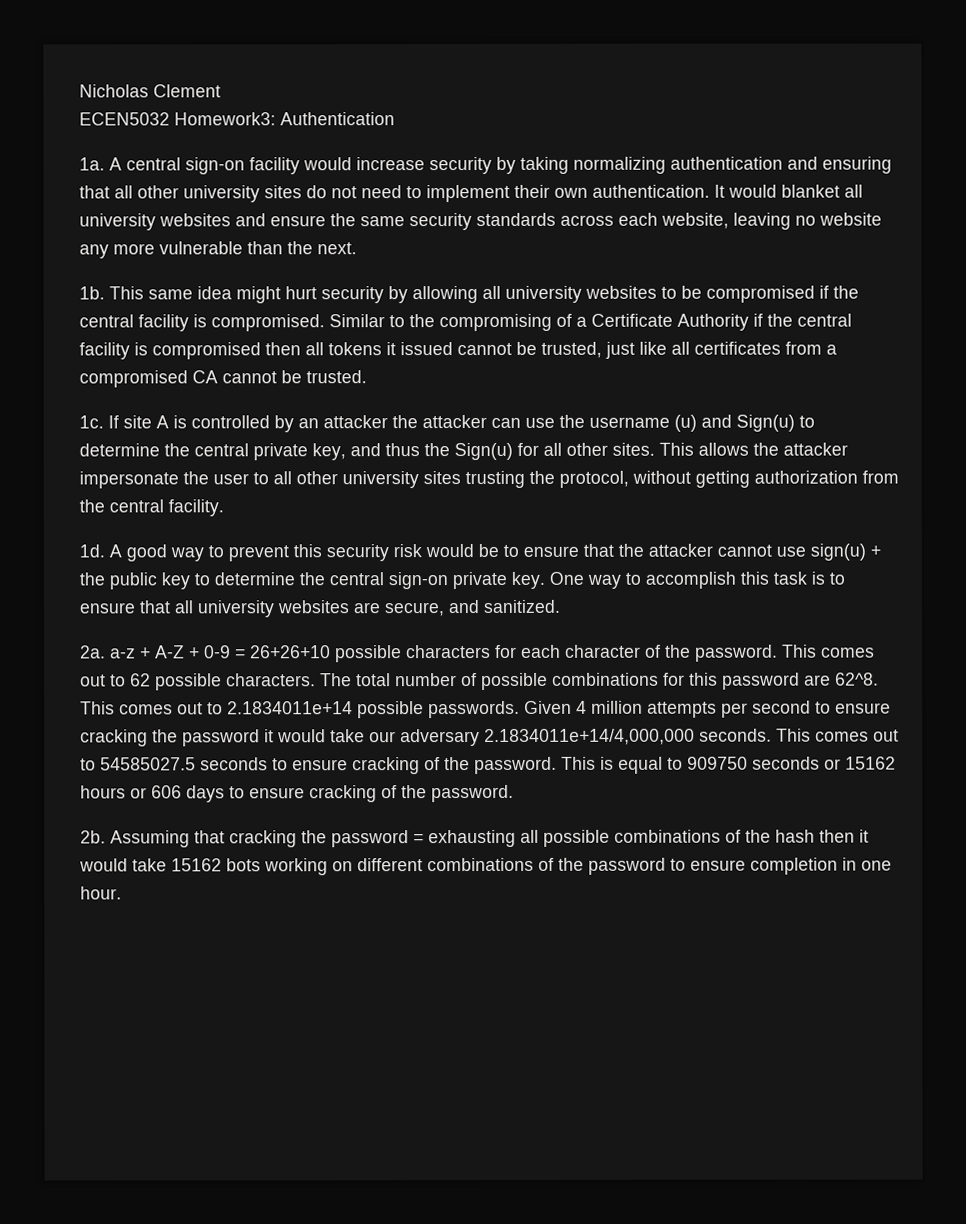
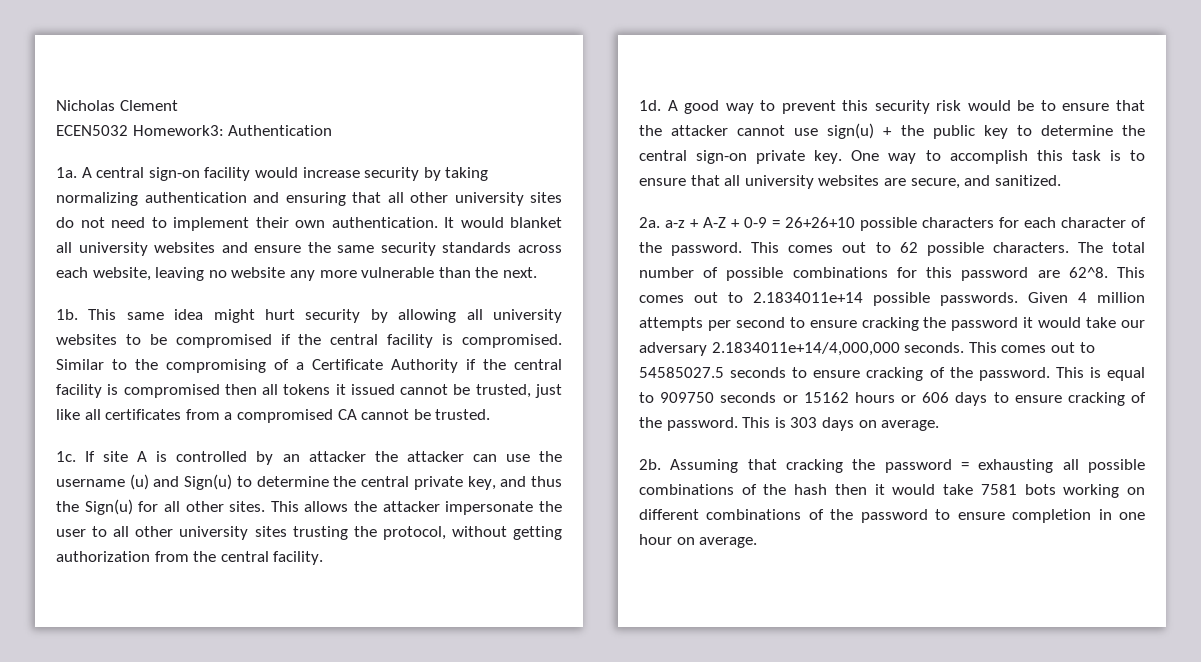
(514, 793) none -> [742,417,940,431] This is 303 days on average.
[171,858,222,872] 15162 -> [980,484,1017,495] 7581
[80,886,122,900] hour. -> [639,534,758,548] hour on average.

